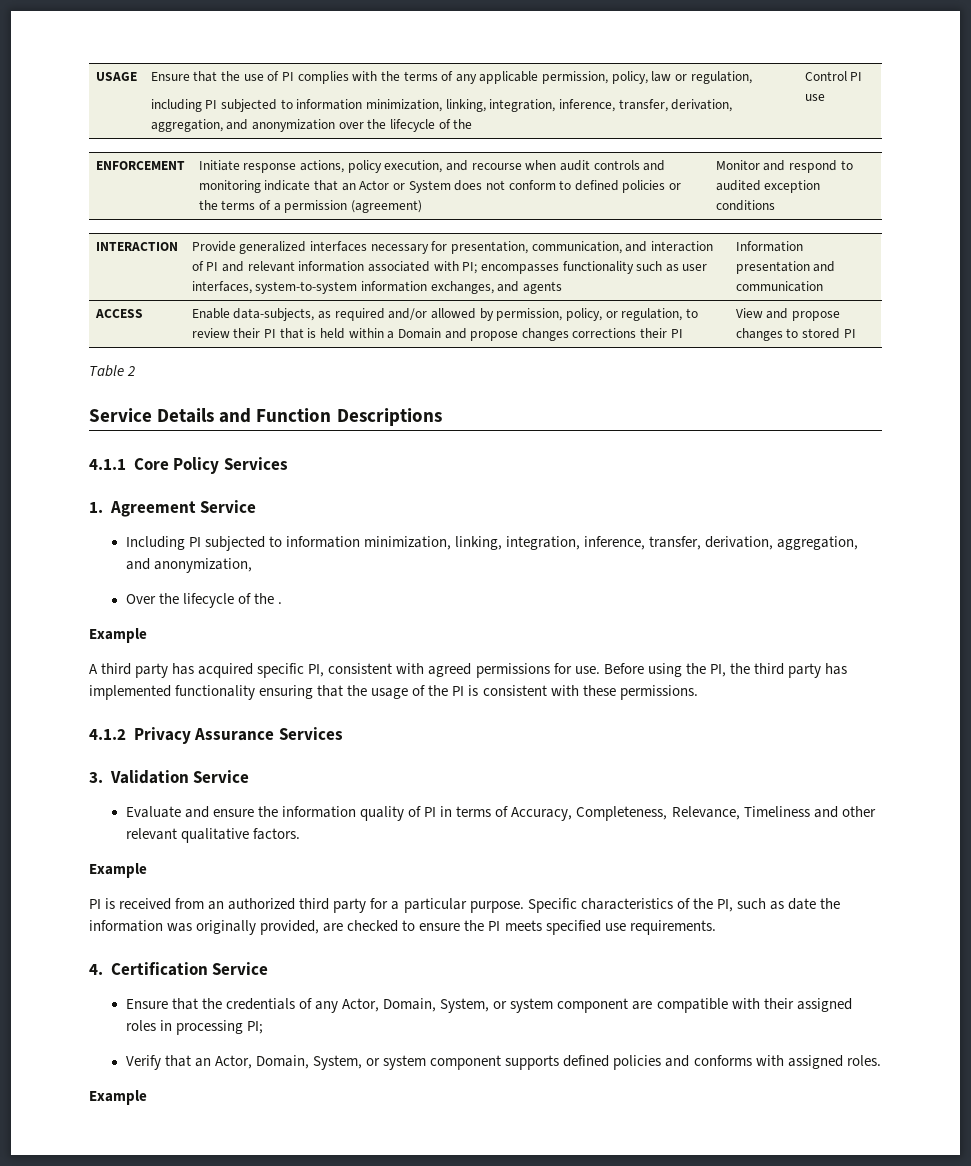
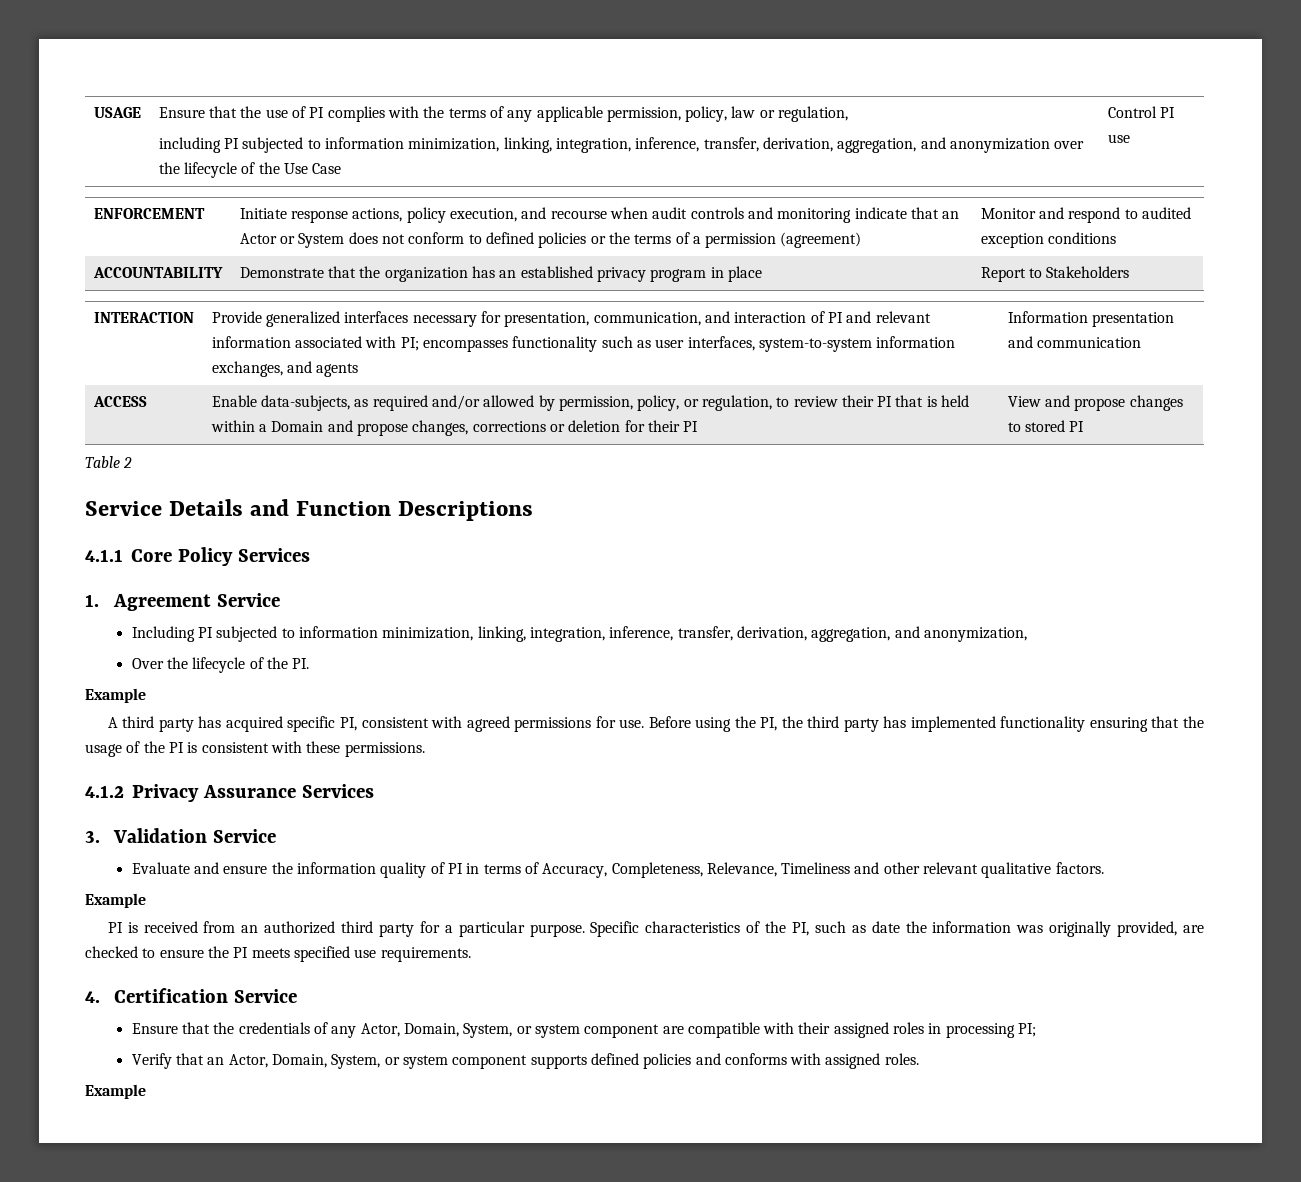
(473, 124) none -> [283,163,342,174] Use Case
(775, 205) none -> [92,267,223,278] [239,266,762,282] [980,266,1130,282] // ACCOUNTABILITY | Demonstrate that the organization has an established privacy program in place | Report to Stakeholders
[521,328,637,341] changes corrections -> [412,420,645,436] changes, corrections or deletion for
[278,602,283,604] . -> [292,658,310,669] PI.

